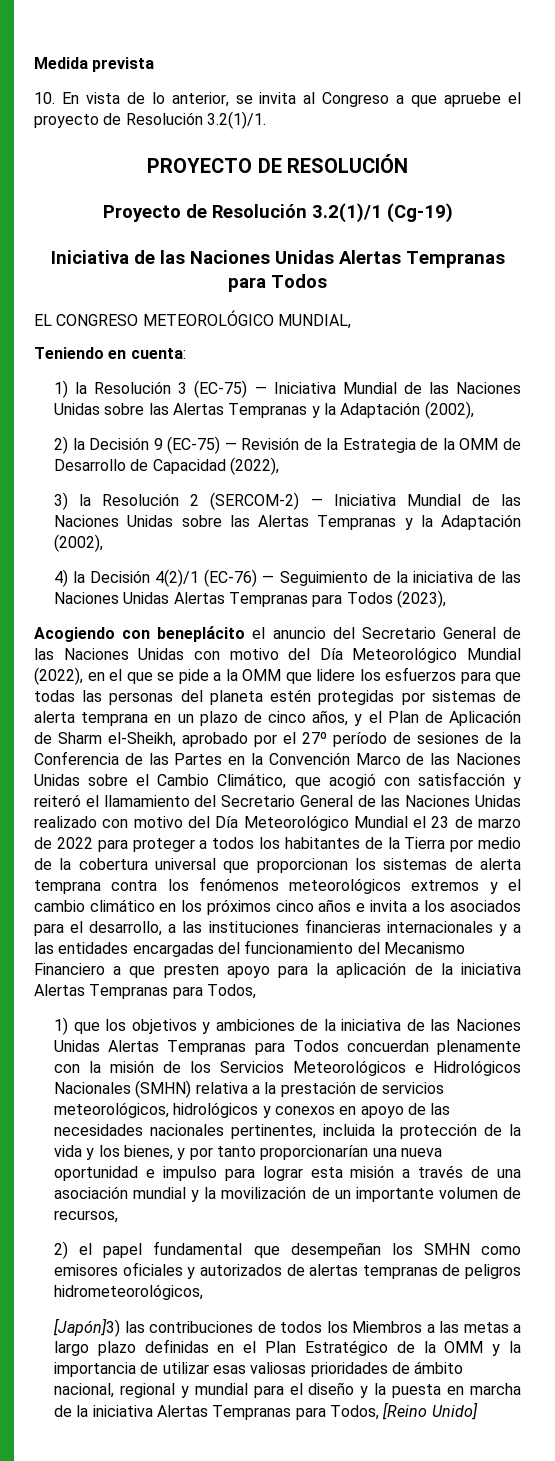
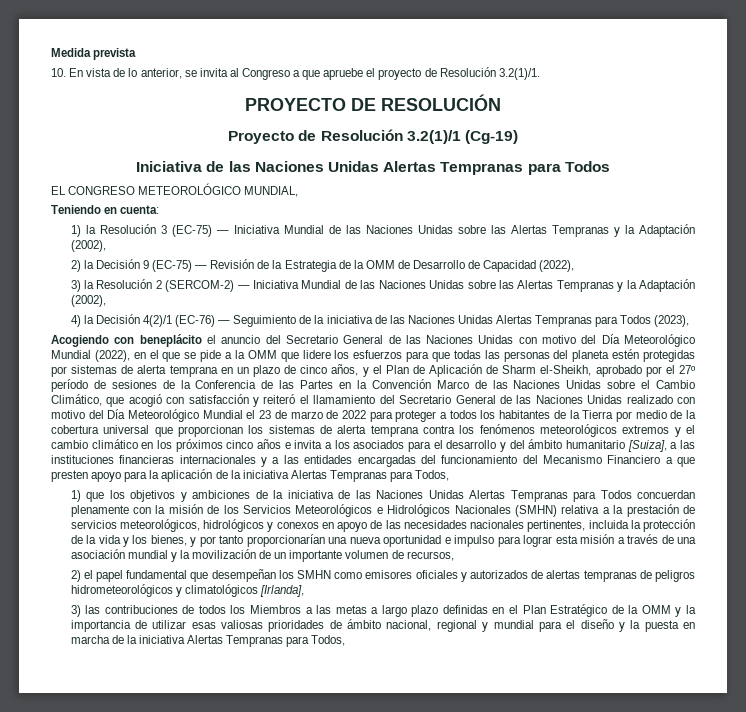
[89,921,163,936] desarrollo, -> [446,439,667,452] desarrollo y del ámbito humanitario [Suiza],
[54,1284,204,1300] [53,1318,121,1337] hidrometeorológicos, // [Japón]3) -> [70,584,304,597] [70,605,81,617] hidrometeorológicos y climatológicos [Irlanda], // 3)
[382,1402,478,1420] [Reino Unido] -> (346, 640) none

